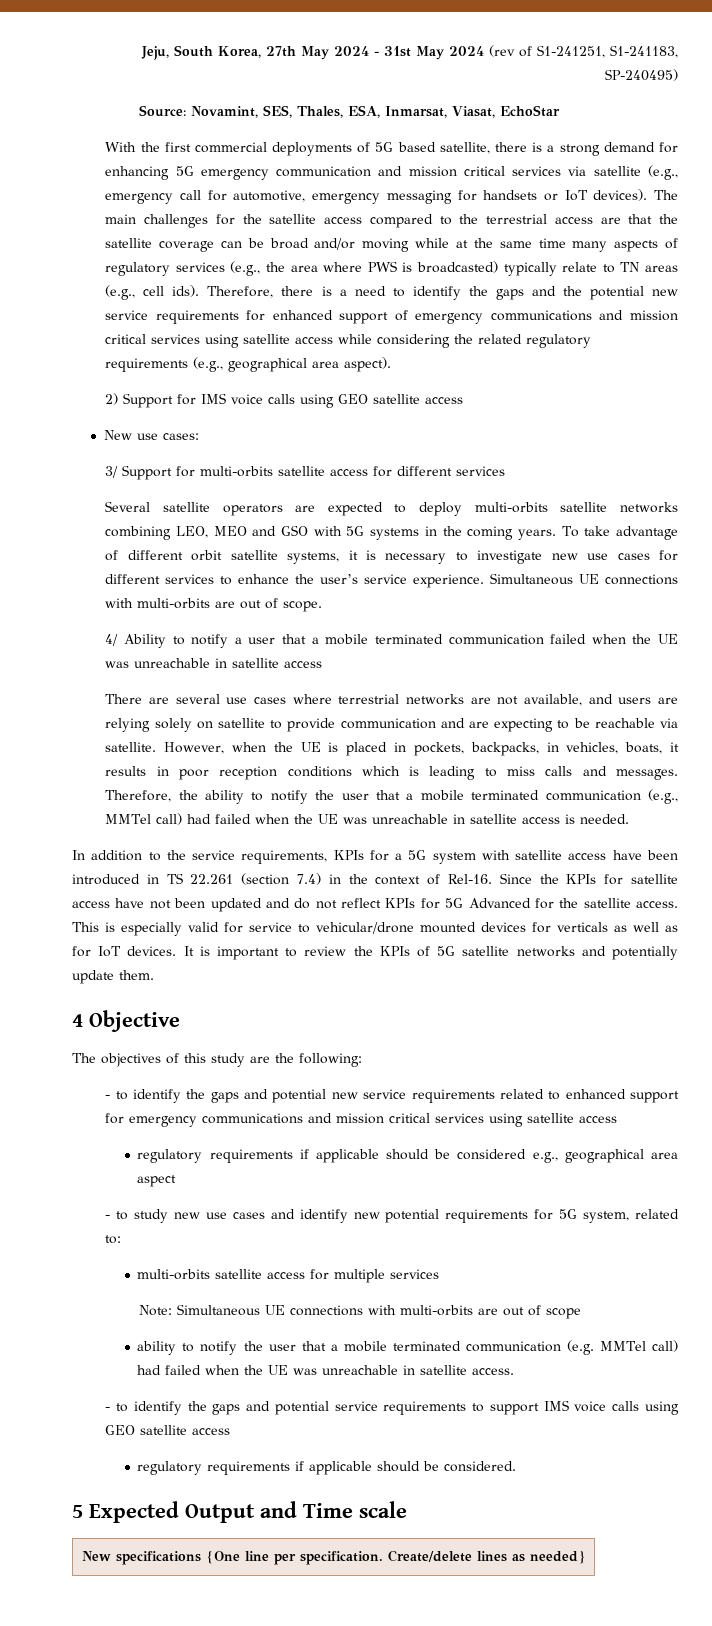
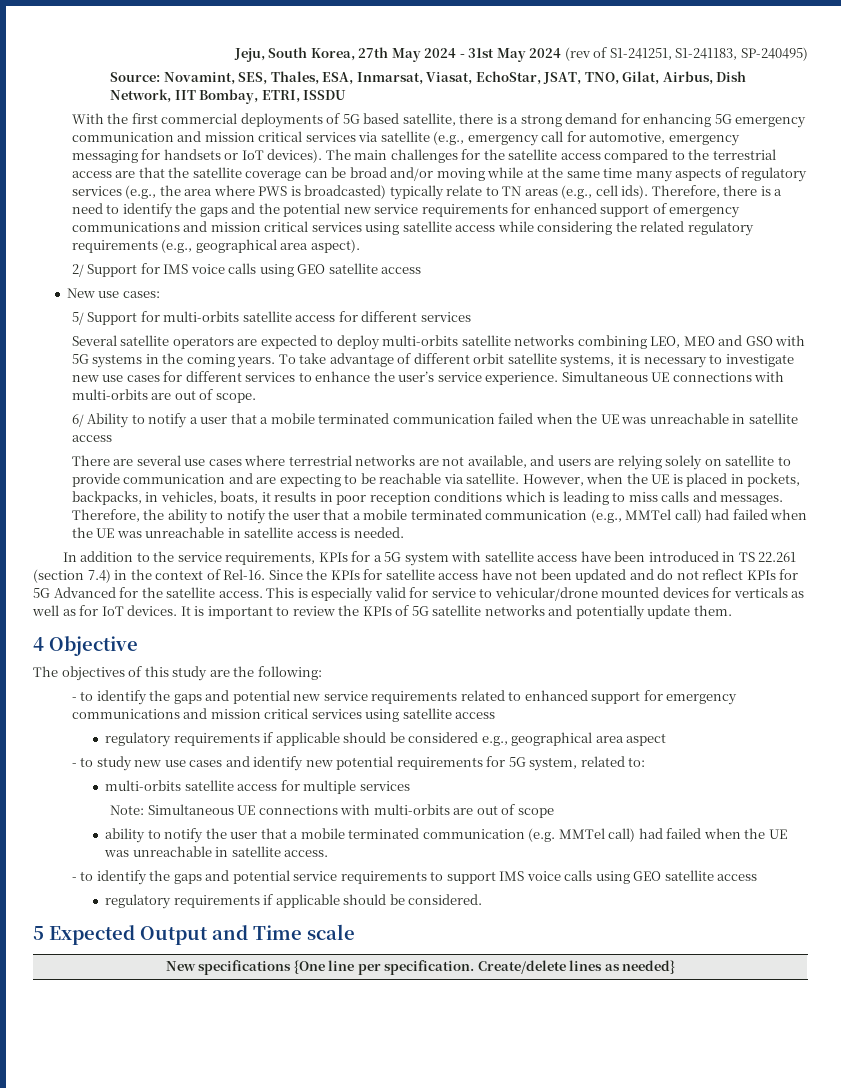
[499,105,560,117] EchoStar -> [475,71,747,85] [110,89,347,104] EchoStar, JSAT, TNO, Gilat, Airbus, Dish Network, IIT Bombay, ETRI, ISSDU
[105,393,119,405] 2) -> [71,264,84,277] 2/
[105,466,119,478] 3/ -> [71,312,84,325] 5/
[105,634,119,646] 4/ -> [71,414,84,427] 6/

